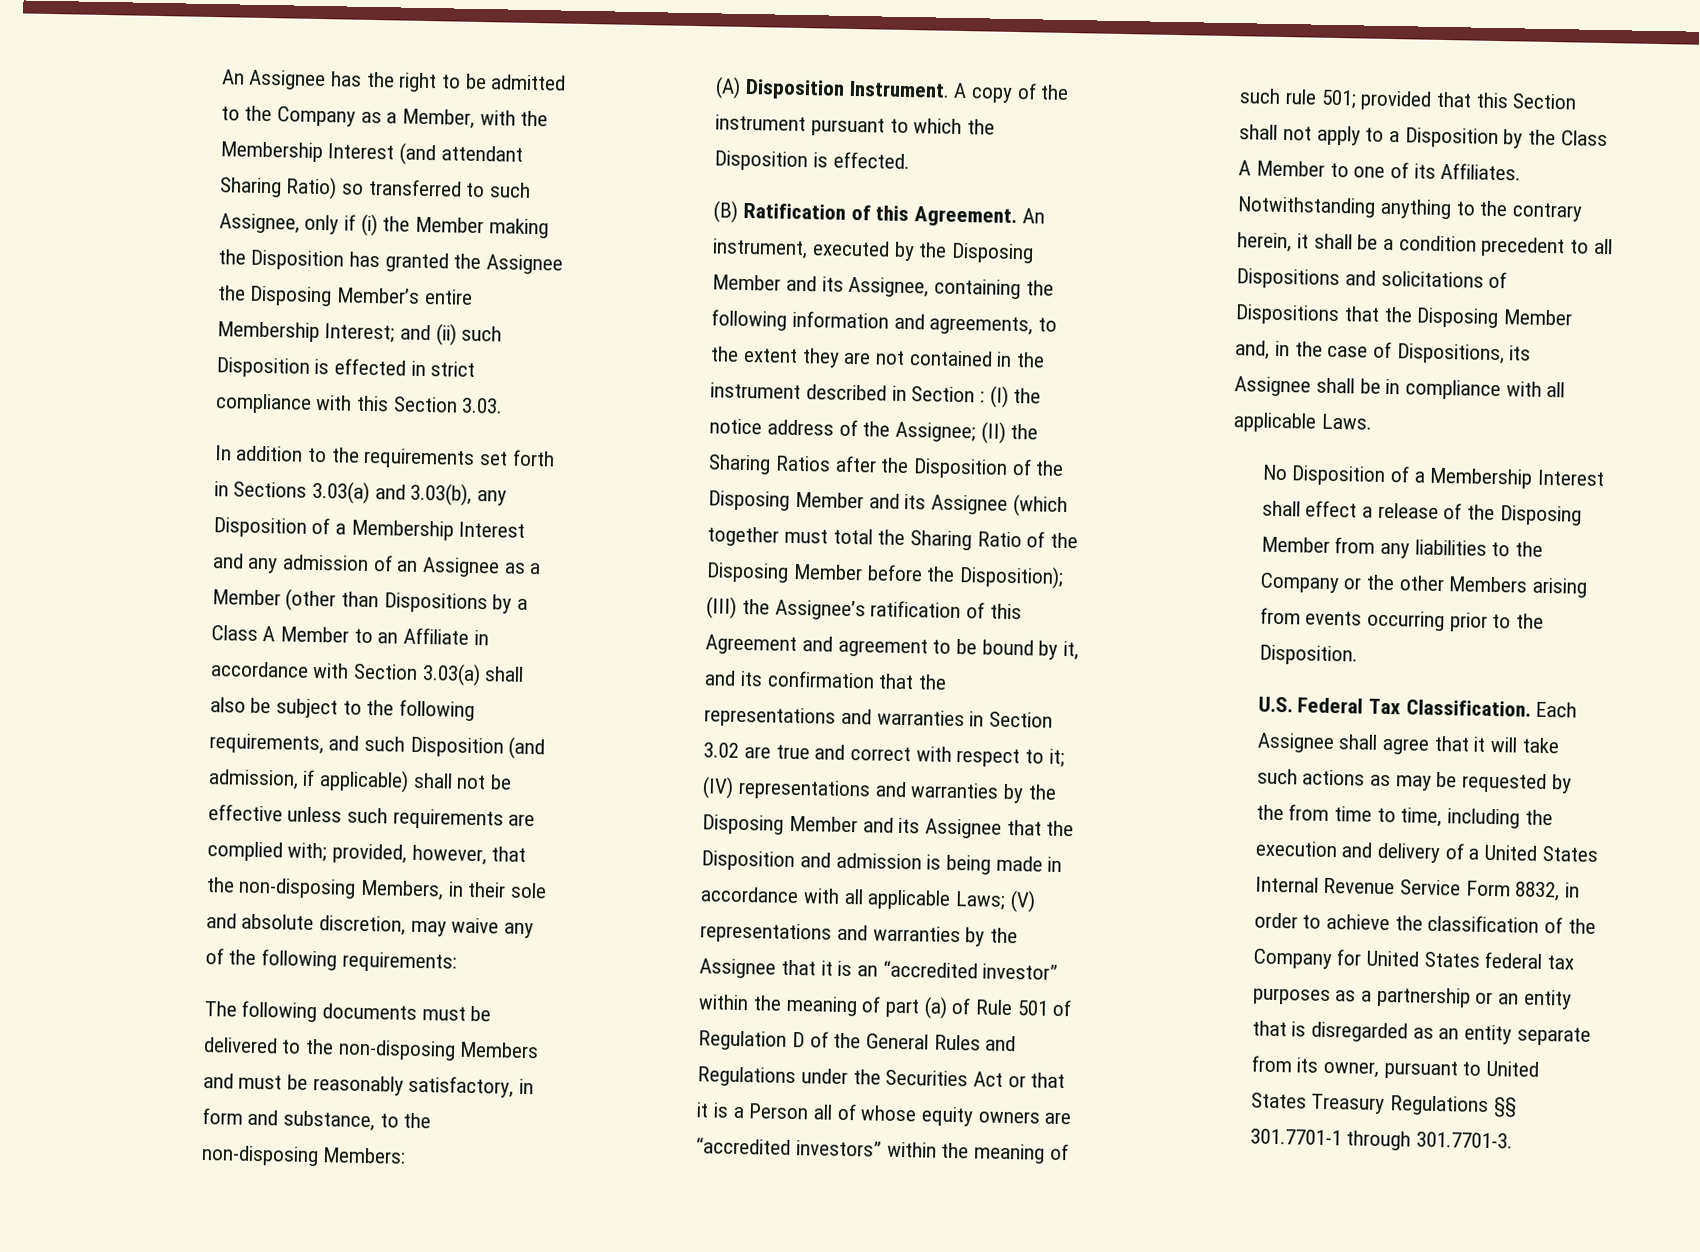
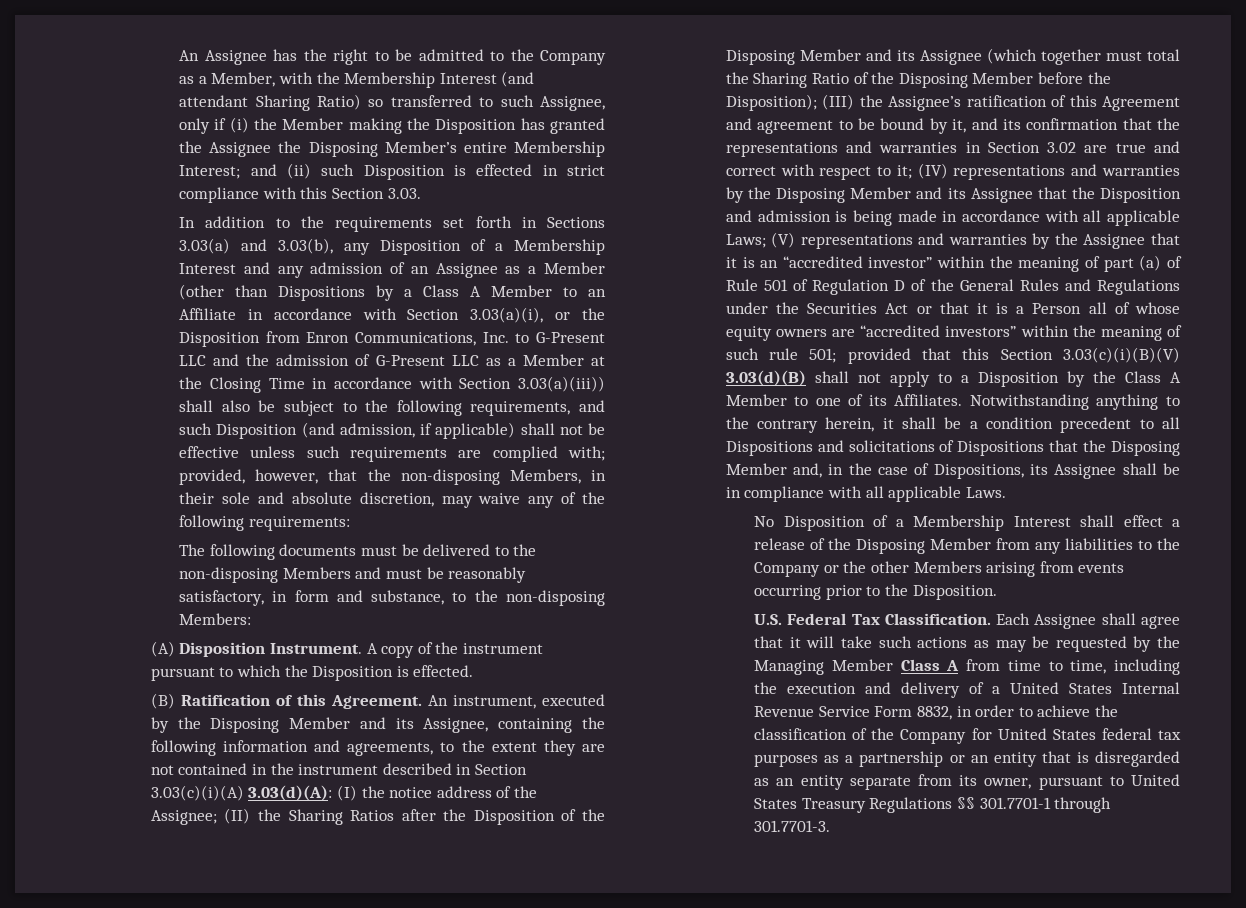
[421,663,481,687] 3.03(a) -> [470,307,605,323] [179,331,605,347] [179,354,605,366] [179,376,605,393] 3.03(a)(i), or the Disposition from Enron Communications, Inc. to G-Present LLC and the admission of G-Present LLC as a Member at the Closing Time in accordance with Section 3.03(a)(iii))
[980,391,986,403] : -> [150,785,333,801] 3.03(c)(i)(A) 3.03(d)(A):
(1578, 101) none -> [1063,347,1180,363] [725,370,806,386] 3.03(c)(i)(B)(V) 3.03(d)(B)
(1284, 812) none -> [754,659,960,675] Managing Member Class A

